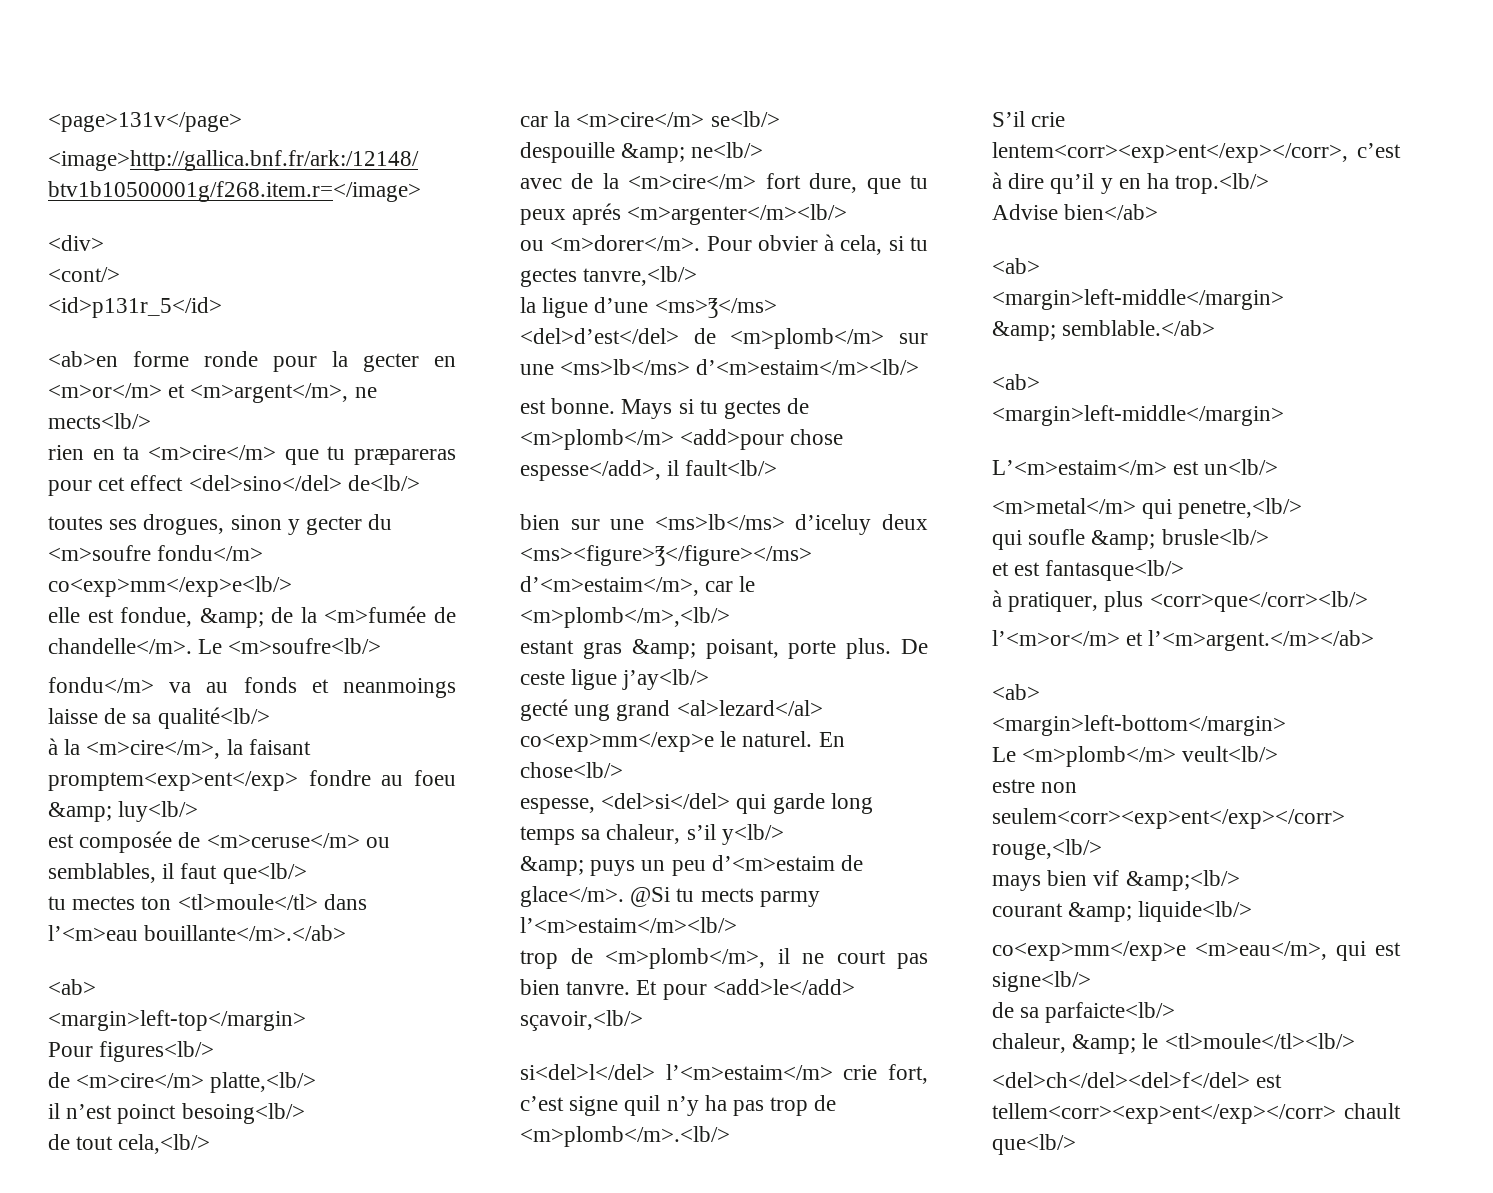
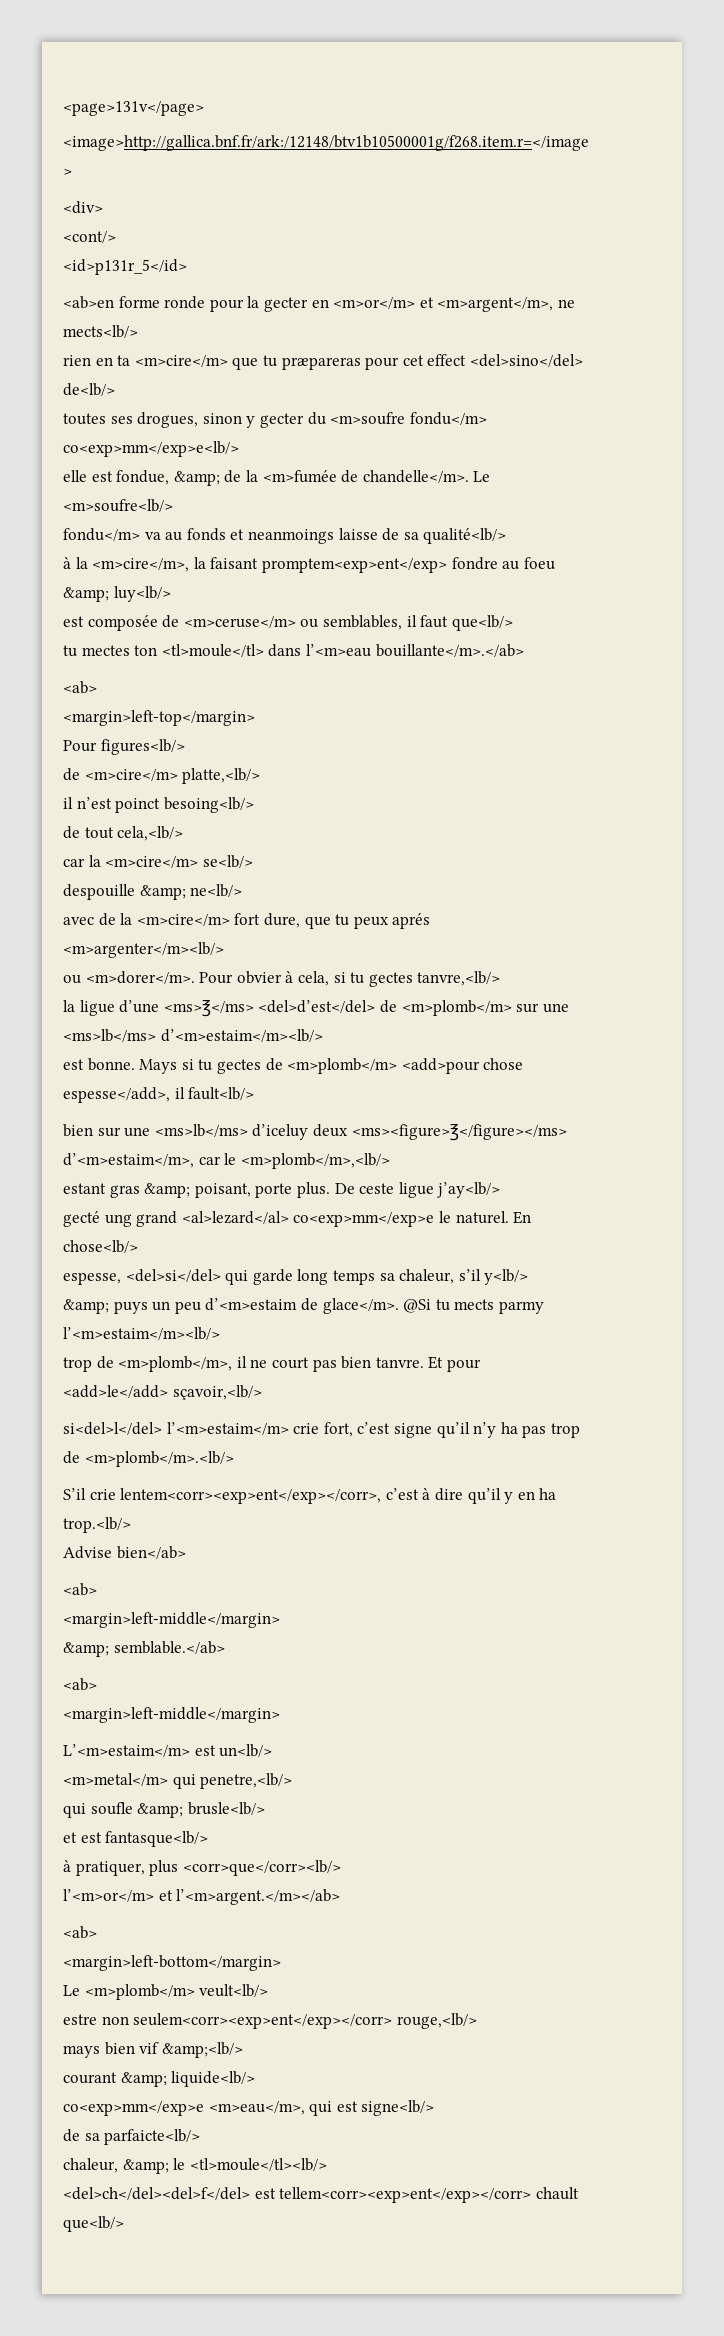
[624,1095,661,1116] quil -> [436,1422,470,1438] qu’il

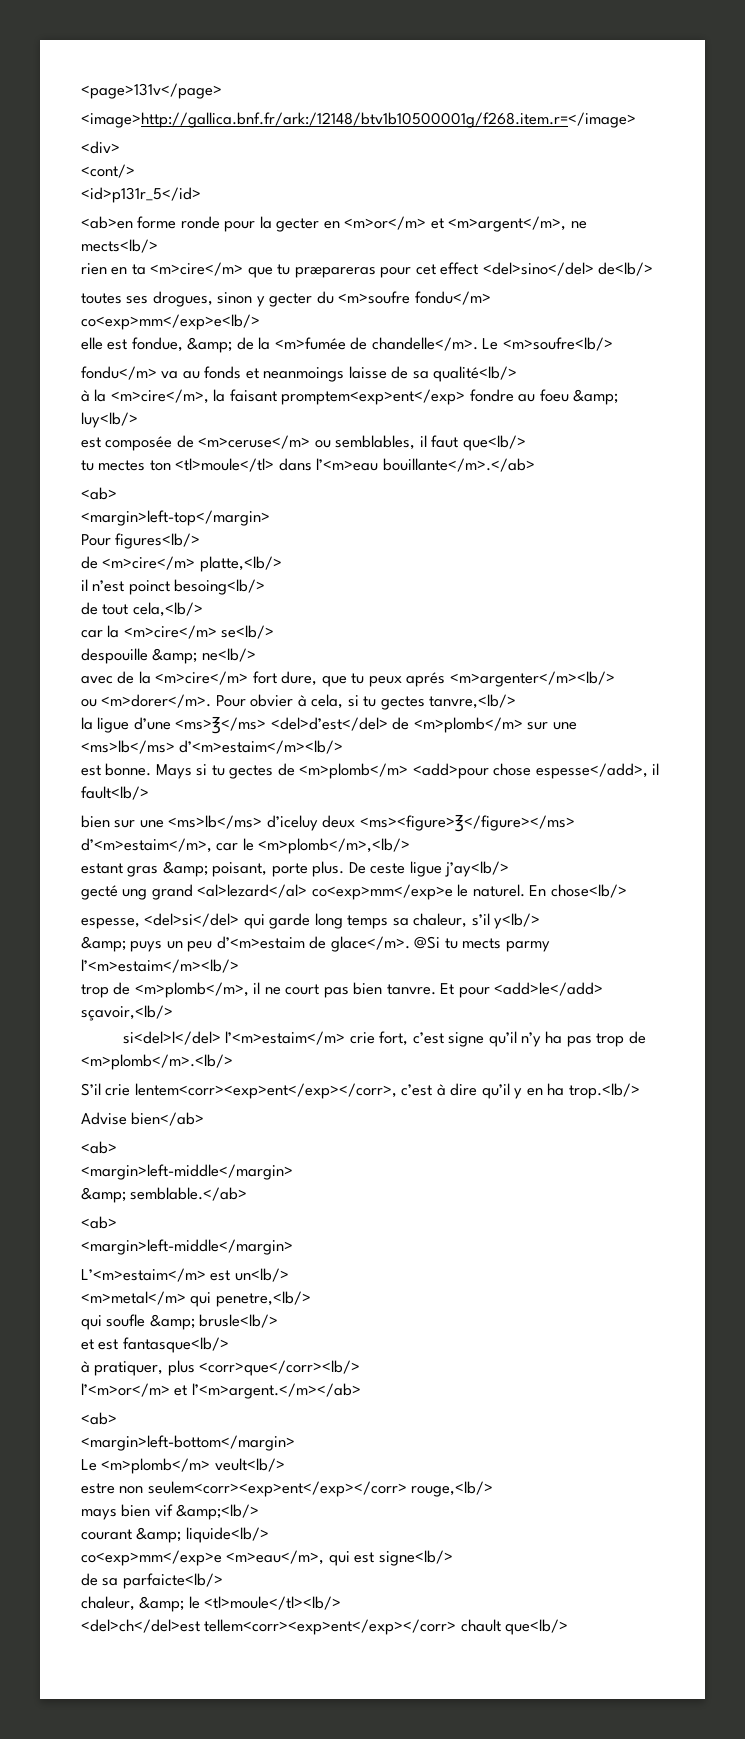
[63,2187,276,2200] <del>ch</del><del>f</del> est -> [81,1619,200,1633] <del>ch</del>est

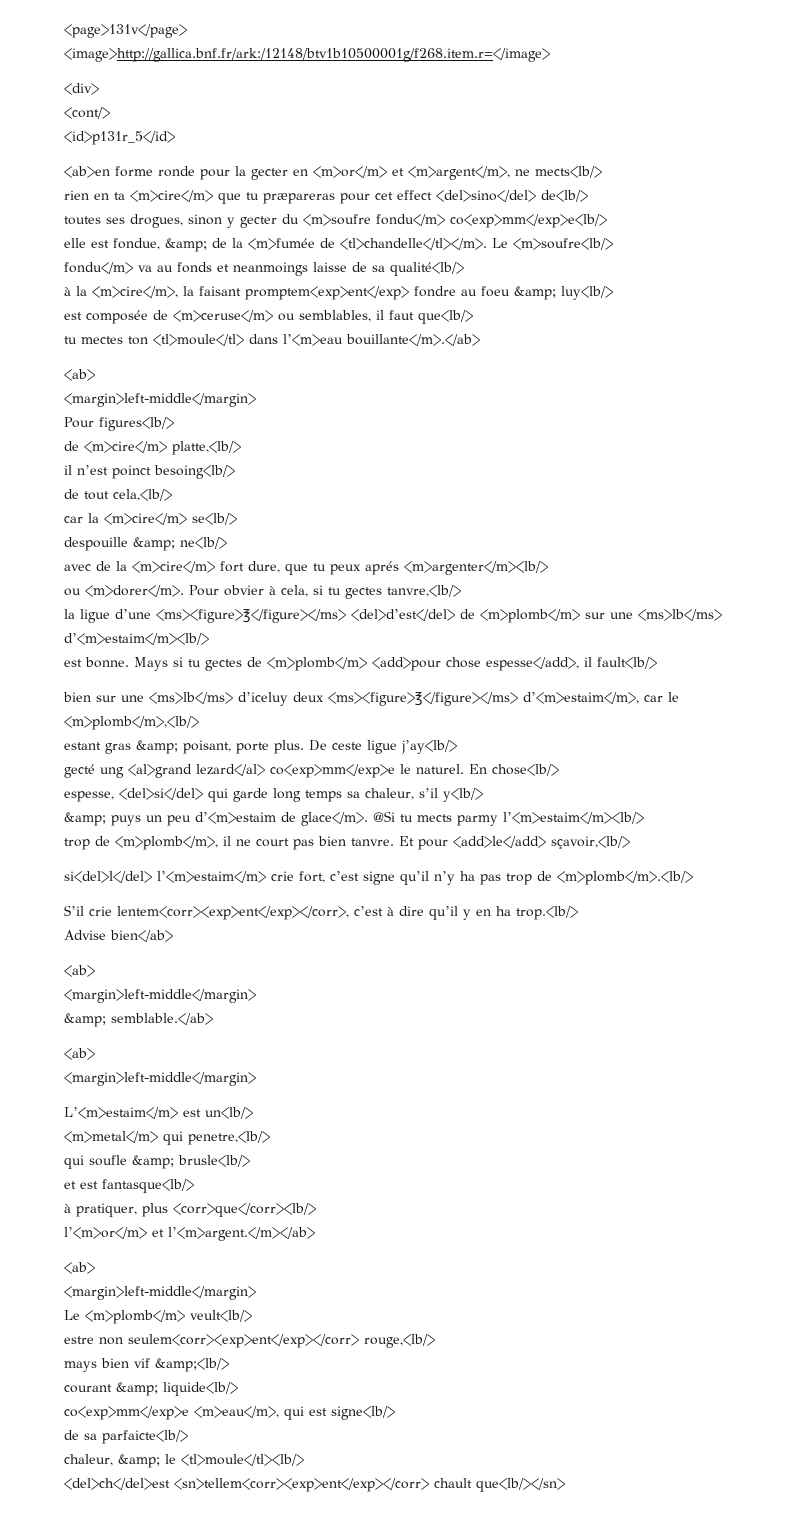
[371,337,478,351] chandelle</m>. -> [340,238,487,250] <tl>chandelle</tl></m>.
[81,510,270,526] <margin>left-top</margin> -> [64,393,256,407] <margin>left-middle</margin>
[175,716,267,734] <ms>℥</ms> -> [156,609,346,623] <ms><figure>℥</figure></ms>
[151,884,308,900] grand <al>lezard</al> -> [128,764,265,778] <al>grand lezard</al>
[81,1435,295,1451] <margin>left-bottom</margin> -> [64,1286,256,1300] <margin>left-middle</margin>
[204,1619,569,1635] tellem<corr><exp>ent</exp></corr> chault que<lb/> -> [174,1478,565,1492] <sn>tellem<corr><exp>ent</exp></corr> chault que<lb/></sn>

